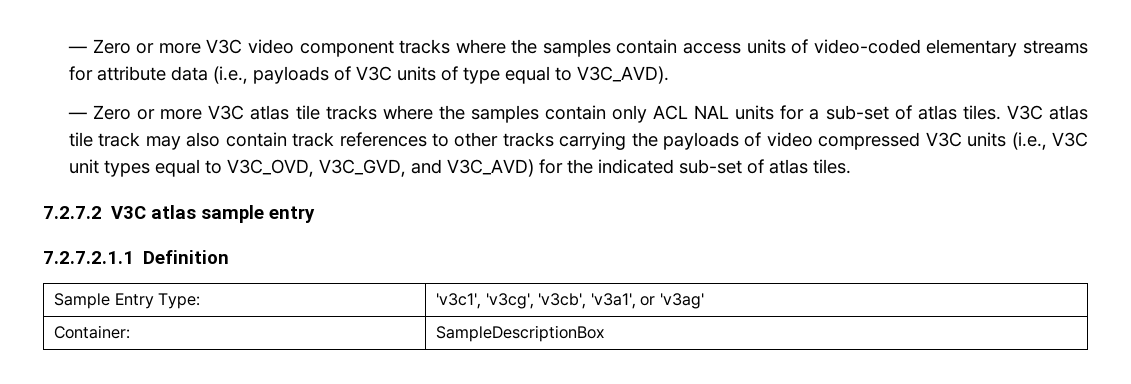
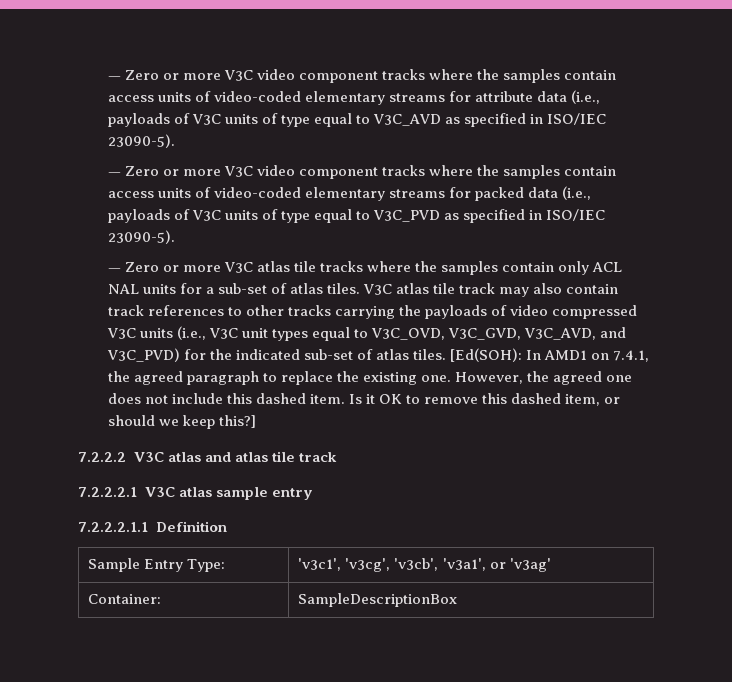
[577,66,670,84] V3C_AVD). -> [372,113,607,127] [107,134,175,148] [107,165,617,179] [107,186,591,201] [107,209,606,223] [107,230,175,244] V3C_AVD as specified in ISO/IEC 23090-5). // — Zero or more V3C video component tracks where the samples contain access units of video-coded elementary streams for packed data (i.e., payloads of V3C units of type equal to V3C_PVD as specified in ISO/IEC 23090-5).
[411,159,535,177] and V3C_AVD) -> [524,327,627,340] [106,348,180,362] V3C_AVD, and V3C_PVD)
[43,206,102,219] // 7.2.7.2 -> [449,348,650,362] [107,371,633,385] [107,393,621,406] [107,415,256,429] [78,451,337,462] [78,487,137,497] [Ed(SOH): In AMD1 on 7.4.1, the agreed paragraph to replace the existing one. However, the agreed one does not include this dashed item. Is it OK to remove this dashed item, or should we keep this?] // 7.2.2.2 V3C atlas and atlas tile track // 7.2.2.2.1
[43,251,134,264] 7.2.7.2.1.1 -> [78,522,148,532] 7.2.2.2.1.1

